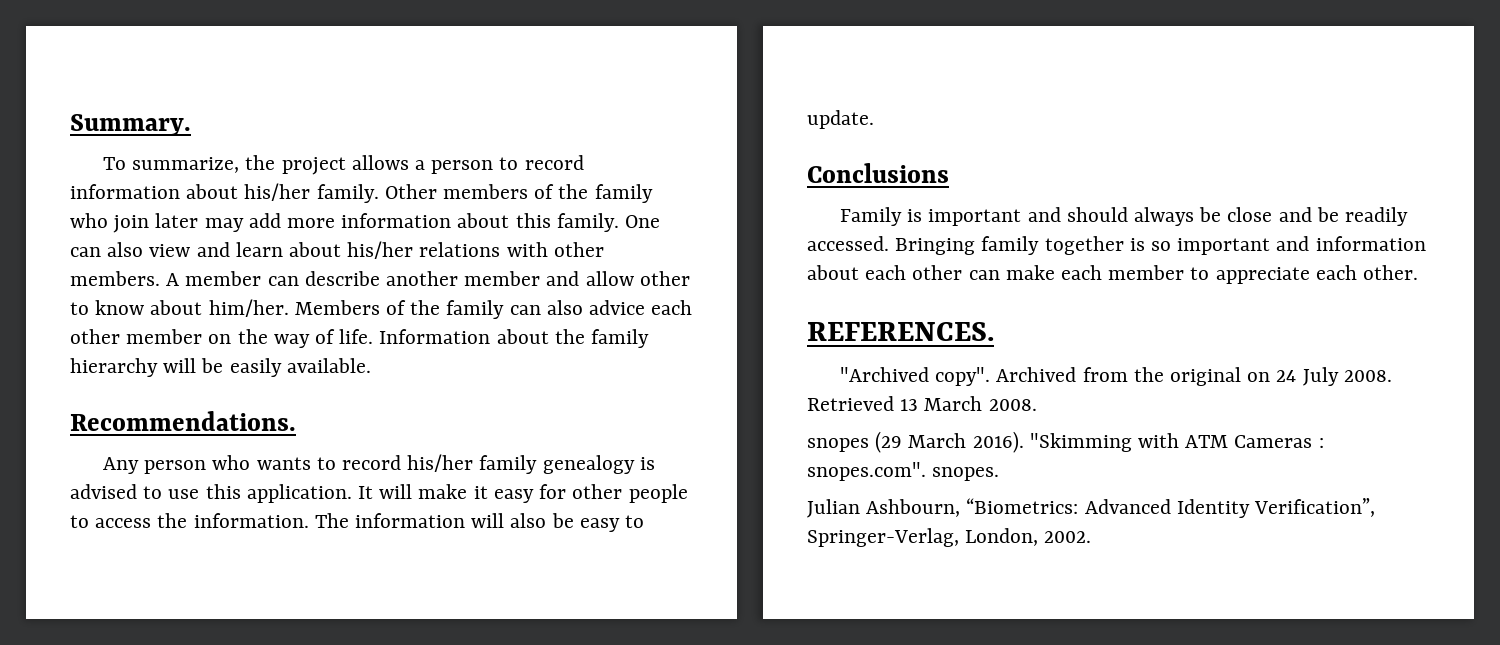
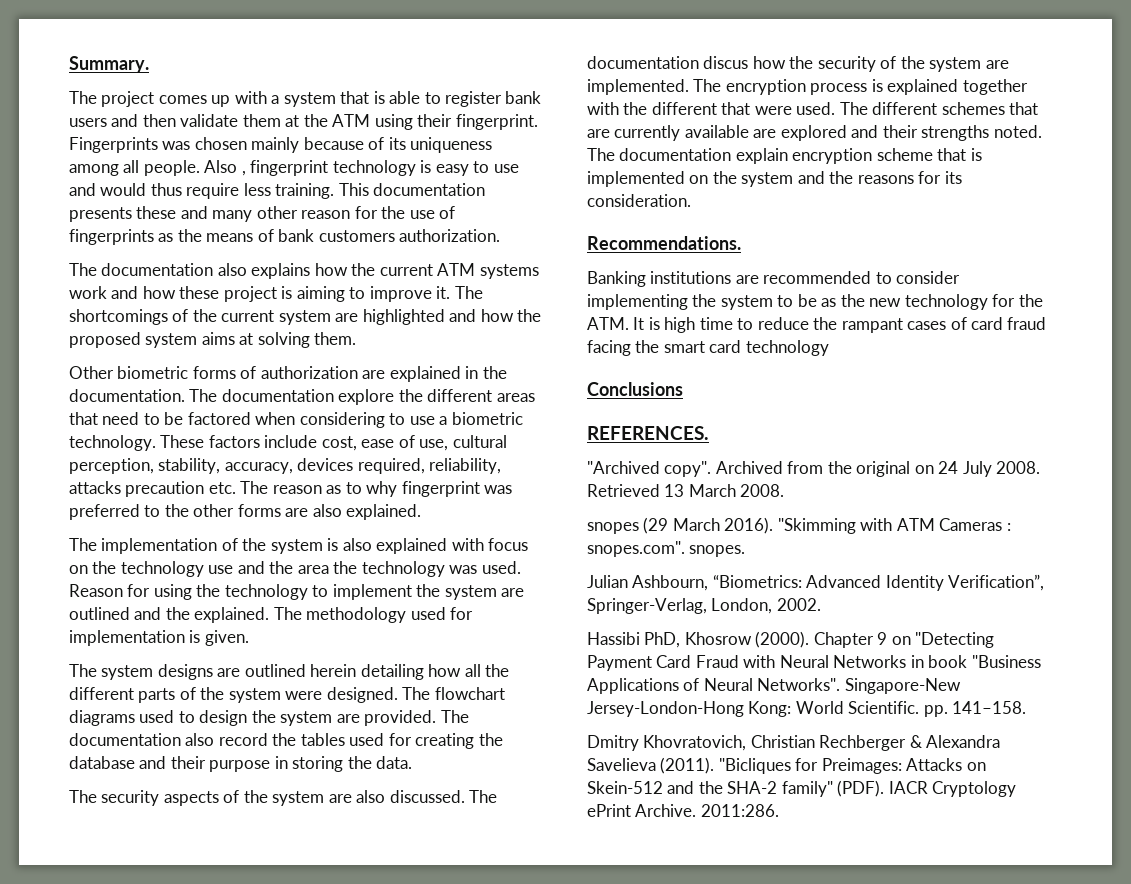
[102,155,584,175] [70,183,653,203] [70,213,661,233] [70,241,604,259] [70,271,690,286] [70,299,693,319] [70,329,650,348] [70,358,371,377] [70,411,296,431] [102,454,655,474] [70,484,688,503] [70,513,645,532] [807,110,874,129] [807,163,949,183] [839,207,1408,226] [807,236,1426,255] [807,265,1419,284] To summarize, the project allows a person to record information about his/her family. Other members of the family who join later may add more information about this family. One can also view and learn about his/her relations with other members. A member can describe another member and allow other to know about him/her. Members of the family can also advice each other member on the way of life. Information about the family hierarchy will be easily available. // Recommendations. // Any person who wants to record his/her family genealogy is advised to use this application. It will make it easy for other people to access the information. The information will also be easy to update. // Conclusions // Family is important and should always be close and be readily accessed. Bringing family together is so important and information about each other can make each member to appreciate each other. -> [69,91,542,107] [69,114,538,130] [69,137,493,153] [69,160,519,176] [69,183,486,199] [69,206,456,222] [69,229,501,245] [69,263,539,279] [69,286,483,302] [69,309,542,325] [69,332,357,348] [69,366,507,382] [69,389,535,405] [69,412,523,428] [69,435,507,451] [69,458,502,474] [69,481,513,497] [69,504,422,520] [69,538,529,554] [69,561,521,577] [69,584,525,600] [69,607,474,623] [69,630,249,646] [69,664,510,680] [69,687,505,703] [69,710,469,726] [69,733,503,749] [69,756,413,772] [69,790,498,806] [587,56,1009,72] [587,79,1028,95] [587,102,1039,115] [587,125,1042,141] [587,148,982,164] [587,171,962,187] [587,194,691,207] [587,236,741,250] [587,271,961,287] [587,294,1043,310] [587,317,1047,333] [587,340,829,356] [587,382,683,396] The project comes up with a system that is able to register bank users and then validate them at the ATM using their fingerprint. Fingerprints was chosen mainly because of its uniqueness among all people. Also , fingerprint technology is easy to use and would thus require less training. This documentation presents these and many other reason for the use of fingerprints as the means of bank customers authorization. // The documentation also explains how the current ATM systems work and how these project is aiming to improve it. The shortcomings of the current system are highlighted and how the proposed system aims at solving them. // Other biometric forms of authorization are explained in the documentation. The documentation explore the different areas that need to be factored when considering to use a biometric technology. These factors include cost, ease of use, cultural perception, stability, accuracy, devices required, reliability, attacks precaution etc. The reason as to why fingerprint was preferred to the other forms are also explained. // The implementation of the system is also explained with focus on the technology use and the area the technology was used. Reason for using the technology to implement the system are outlined and the explained. The methodology used for implementation is given. // The system designs are outlined herein detailing how all the different parts of the system were designed. The flowchart diagrams used to design the system are provided. The documentation also record the tables used for creating the database and their purpose in storing the data. // The security aspects of the system are also discussed. The documentation discus how the security of the system are implemented. The encryption process is explained together with the different that were used. The different schemes that are currently available are explored and their strengths noted. The documentation explain encryption scheme that is implemented on the system and the reasons for its consideration. // Recommendations. // Banking institutions are recommended to consider implementing the system to be as the new technology for the ATM. It is high time to reduce the rampant cases of card fraud facing the smart card technology // Conclusions
(1092, 537) none -> [587,631,995,648] [587,655,1041,671] [587,678,961,694] [587,701,1027,717] [587,735,1001,751] [587,757,986,774] [587,780,1017,797] [587,804,779,817] // Hassibi PhD, Khosrow (2000). Chapter 9 on "Detecting Payment Card Fraud with Neural Networks in book "Business Applications of Neural Networks". Singapore-New Jersey-London-Hong Kong: World Scientific. pp. 141–158. // Dmitry Khovratovich, Christian Rechberger & Alexandra Savelieva (2011). "Bicliques for Preimages: Attacks on Skein-512 and the SHA-2 family" (PDF). IACR Cryptology ePrint Archive. 2011:286.

